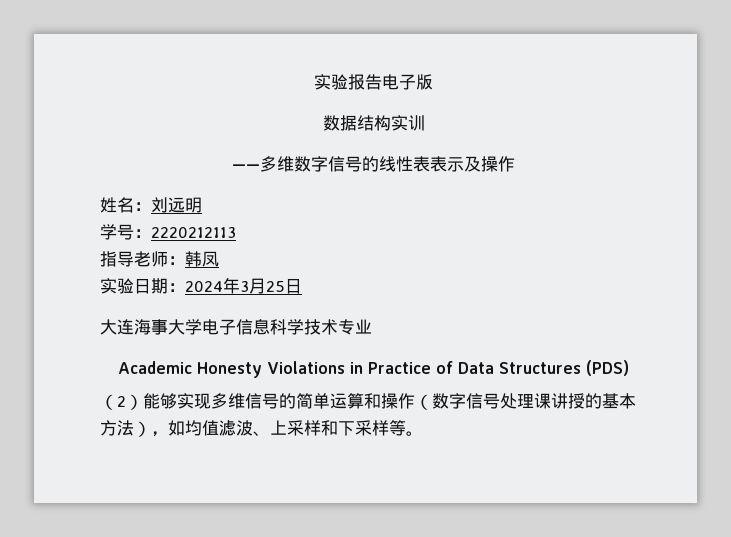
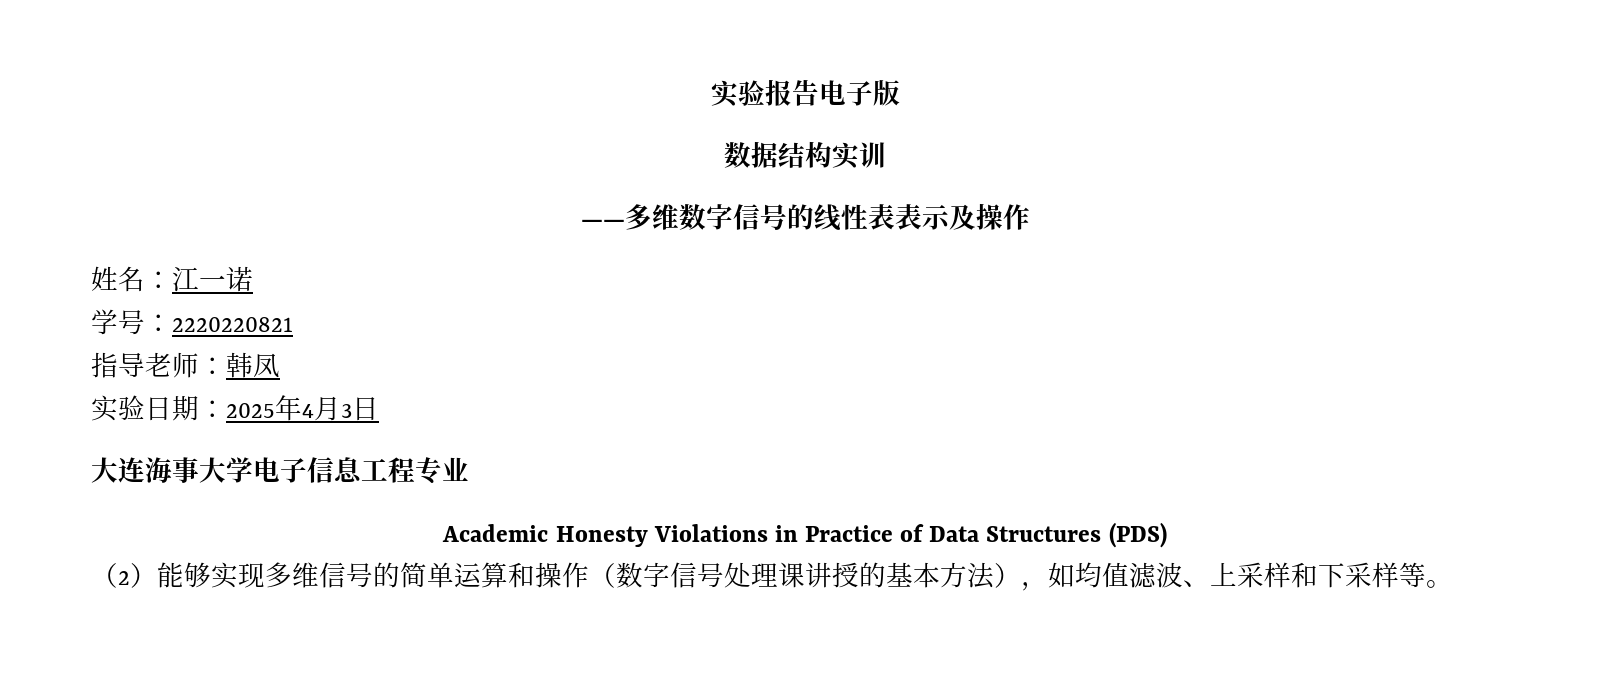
[151,197,202,213] 刘远明 -> [172,266,253,292] 江一诺
[151,227,236,238] 2220212113 -> [172,317,293,332] 2220220821
[185,277,285,294] 2024年3月25 -> [226,395,352,421] 2025年4月3
[270,319,338,335] 科学技术 -> [361,457,415,483] 工程

